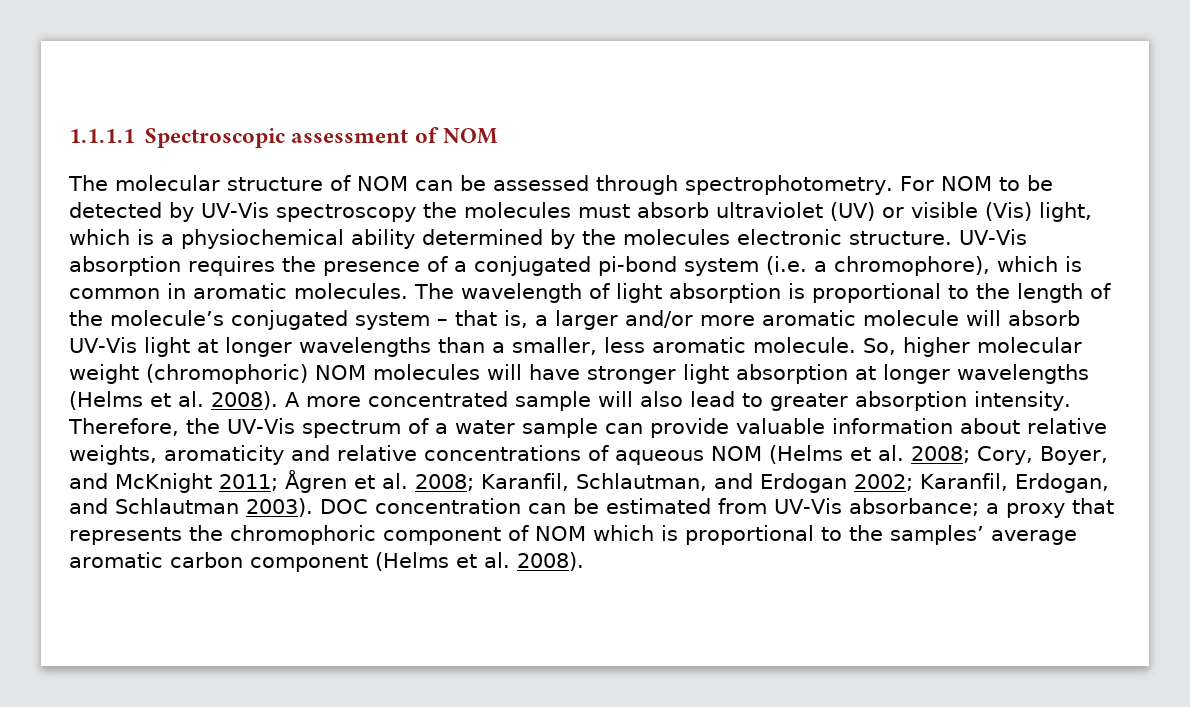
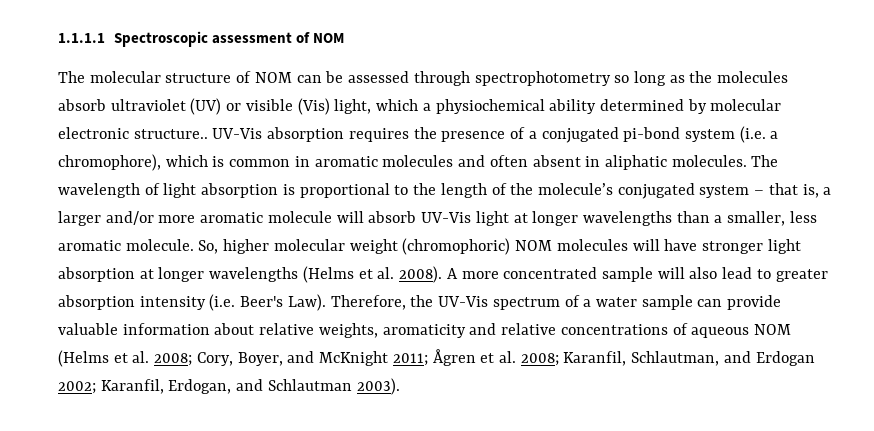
[685,175,1053,195] [69,202,630,222] spectrophotometry. For NOM to be detected by UV-Vis spectroscopy the molecules must -> [474,71,789,86] spectrophotometry so long as the molecules
[137,229,154,245] is -> (419, 105) none
[582,229,952,245] the molecules electronic structure. -> [710,99,782,111] [58,127,208,139] molecular electronic structure..
(287, 291) none -> [382,155,667,170] molecules and often absent in aliphatic
[974,391,1071,411] intensity. -> [139,294,326,311] intensity (i.e. Beer's Law).
[320,498,1114,518] [69,525,1077,545] [69,552,584,572] DOC concentration can be estimated from UV-Vis absorbance; a proxy that represents the chromophoric component of NOM which is proportional to the samples’ average aromatic carbon component (Helms et al. 2008). -> (400, 386) none

